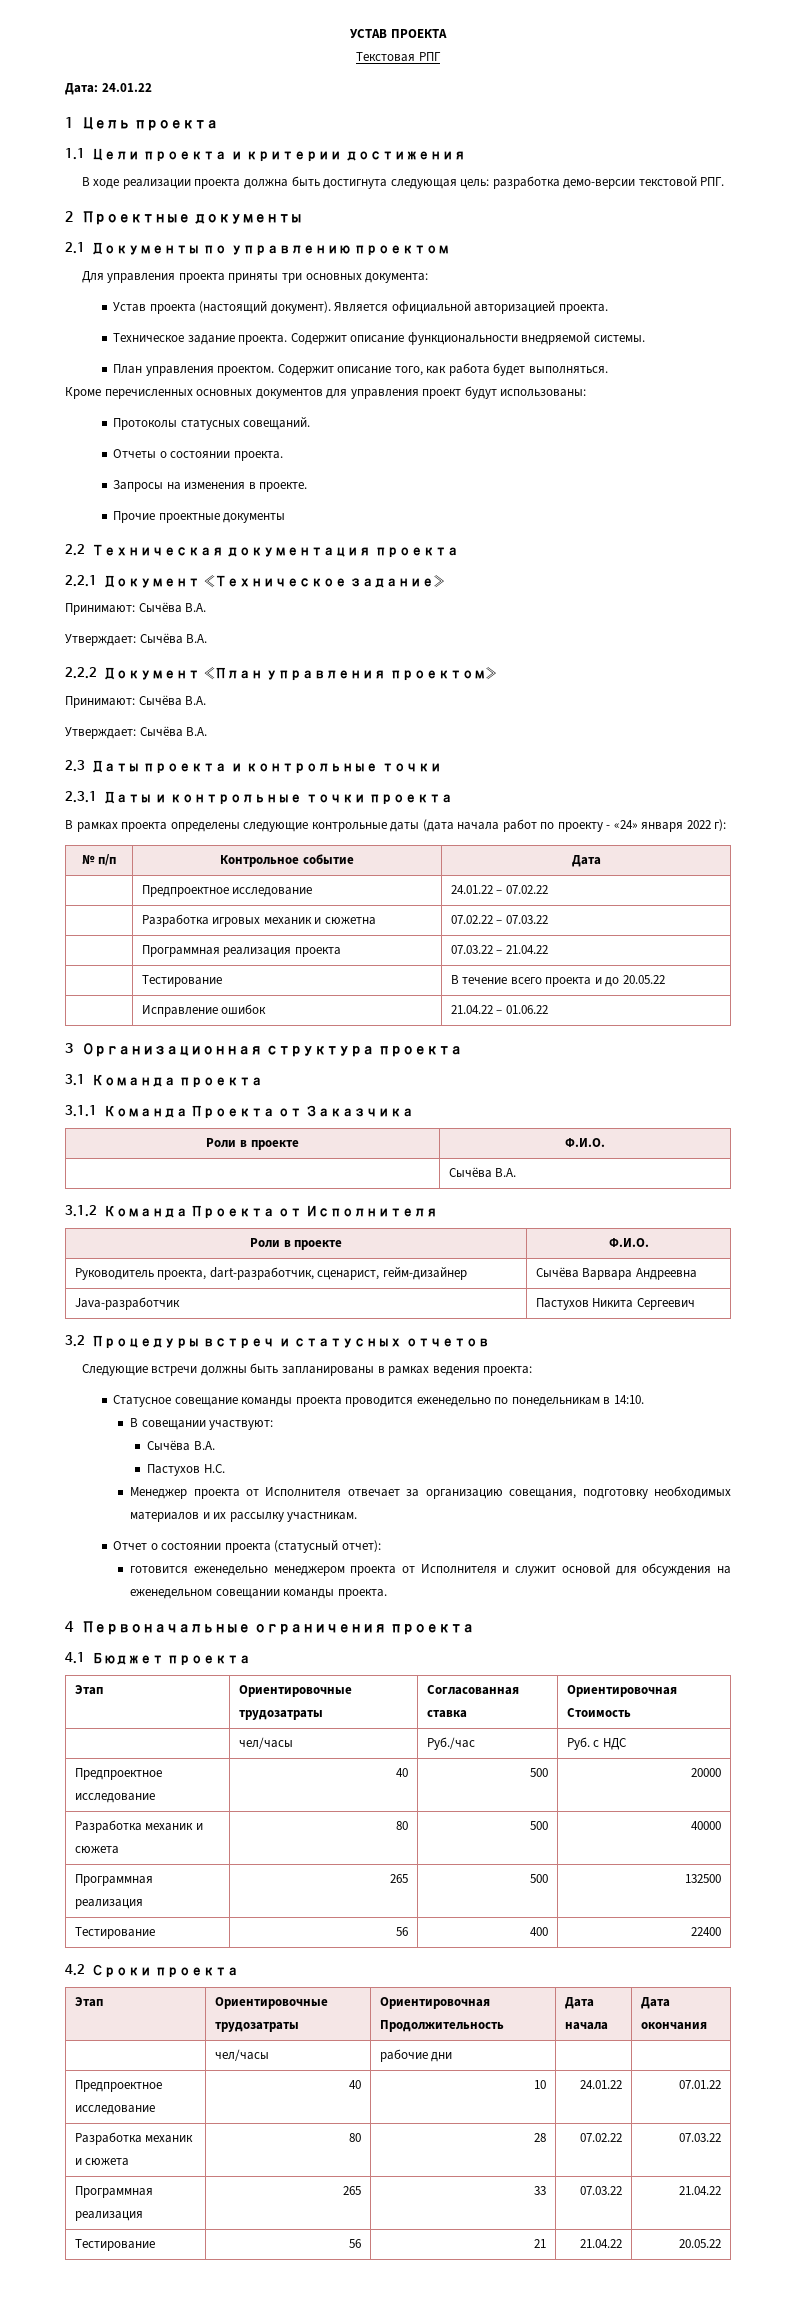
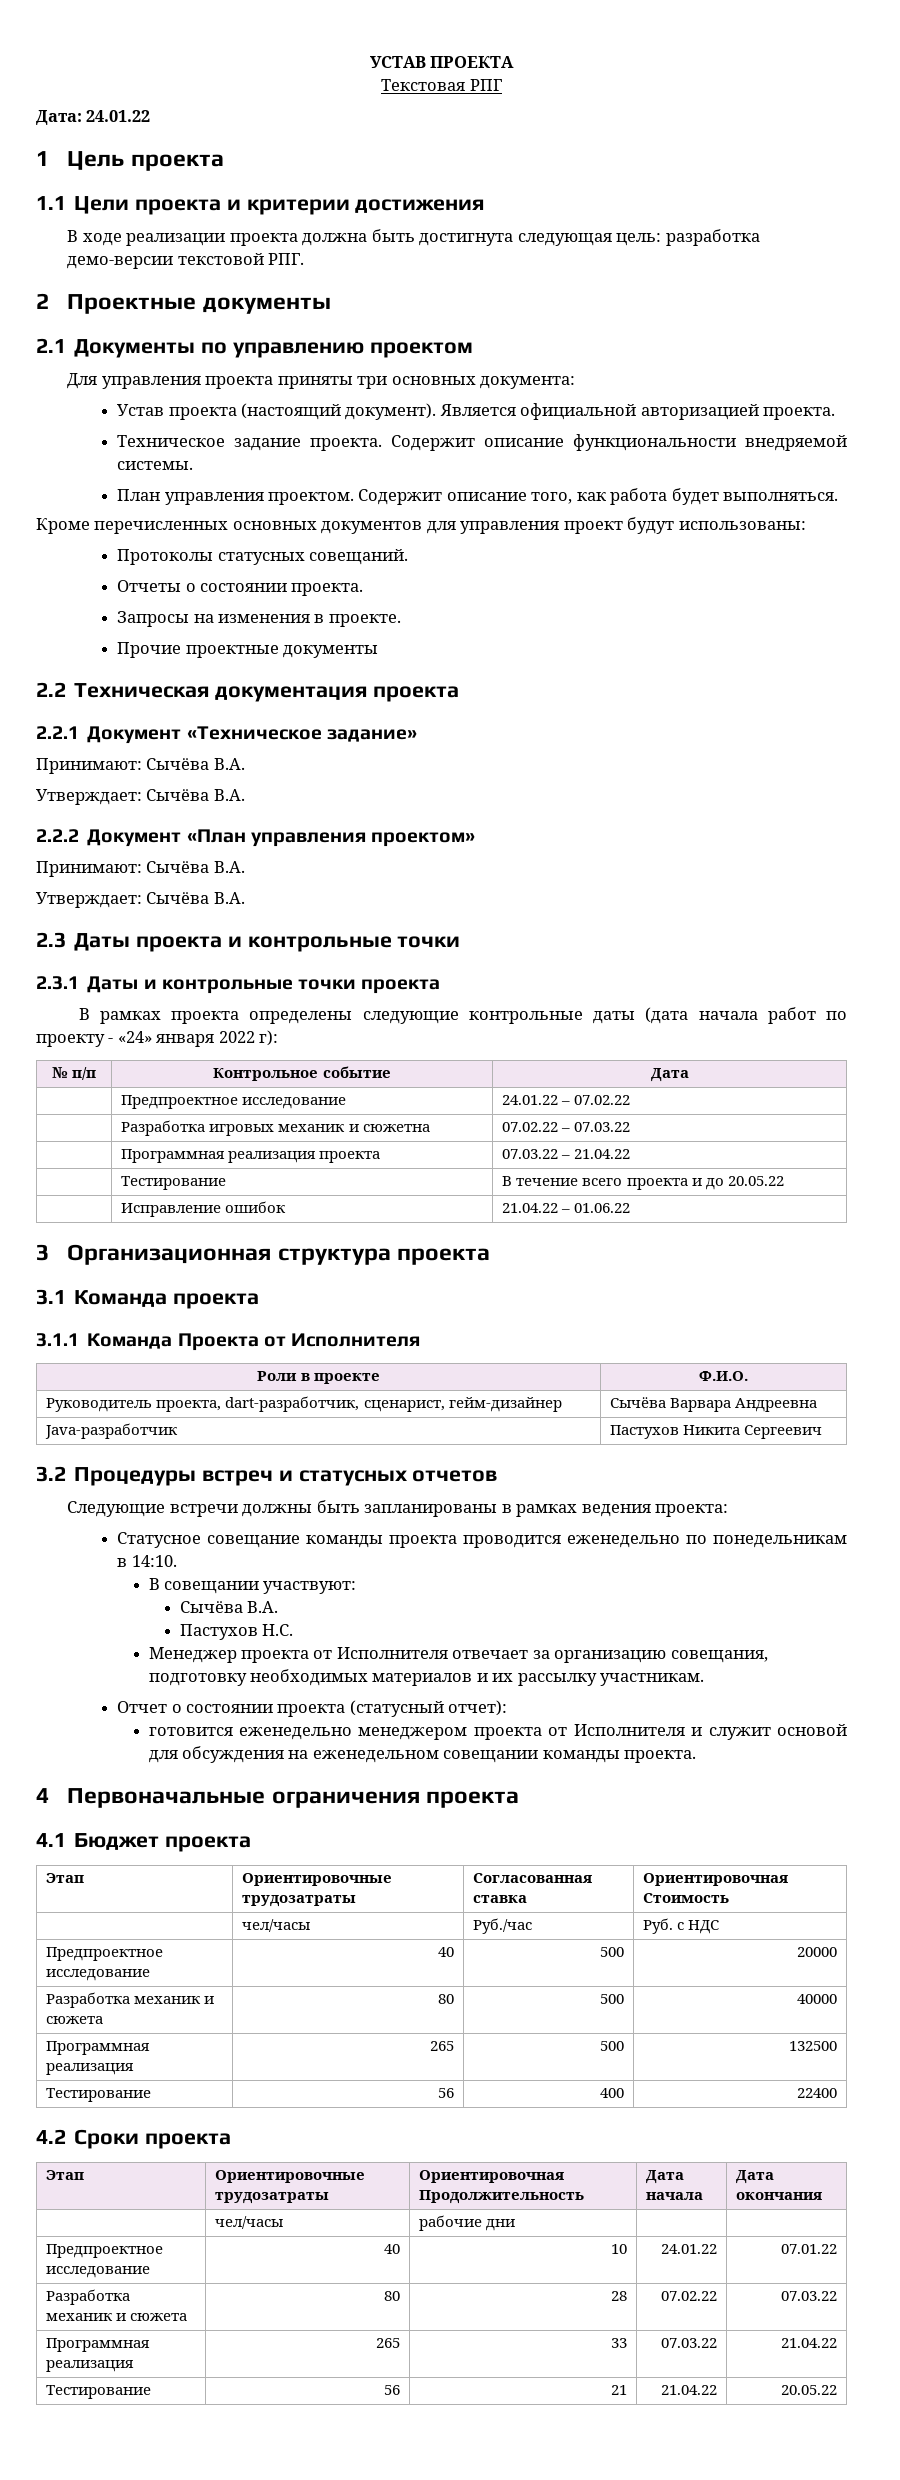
[305,1105,414,1117] [206,1138,299,1150] [565,1138,605,1147] [448,1167,517,1178] [65,1205,303,1219] Заказчика // Роли в проекте | Ф.И.О. // | Сычёва В.А. // 3.1.2 Команда Проекта от -> (286, 1341) none

